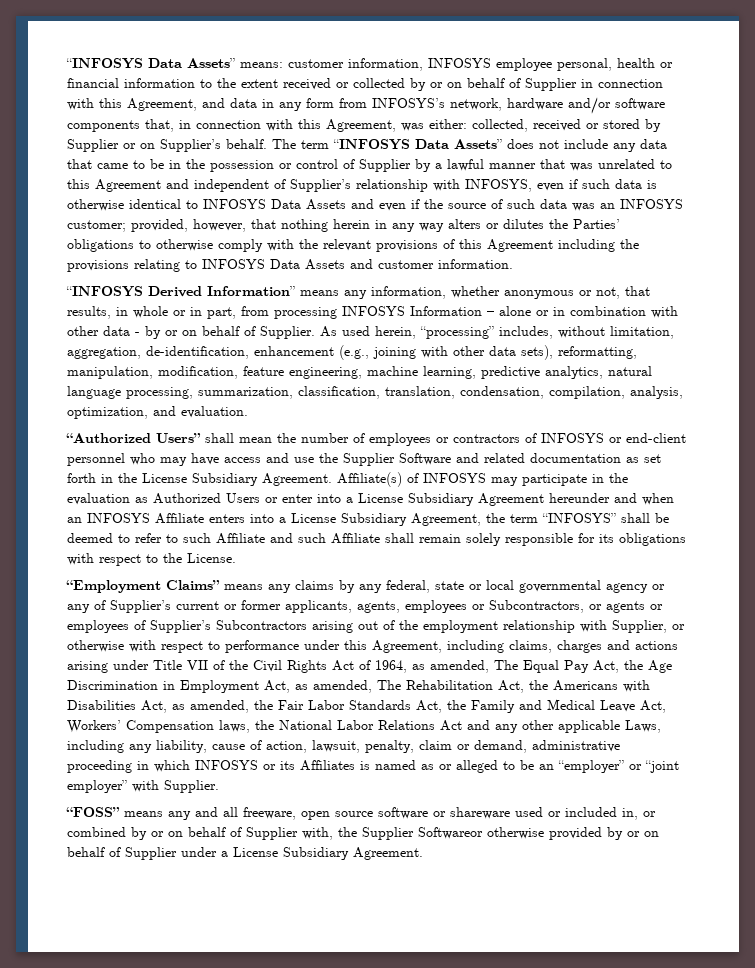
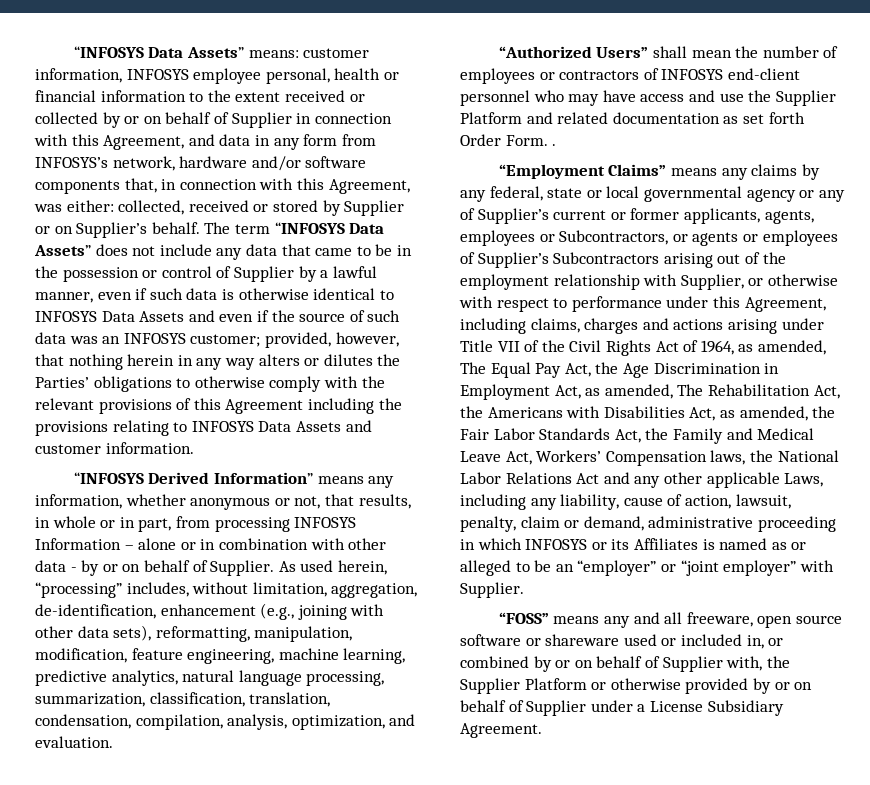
[489,159,672,171] [67,179,532,192] manner that was unrelated to this Agreement and independent of Supplier’s relationship with INFOSYS, -> [35,292,93,303] manner,
[609,437,622,443] or -> (724, 74) none
[399,453,451,465] Software -> [460,112,522,124] Platform
[101,472,628,487] [67,493,674,506] [67,513,669,526] [67,533,686,546] [67,553,236,566] in the License Subsidiary Agreement. Affiliate(s) of INFOSYS may participate in the evaluation as Authorized Users or enter into a License Subsidiary Agreement hereunder and when an INFOSYS Affiliate enters into a License Subsidiary Agreement, the term “INFOSYS” shall be deemed to refer to such Affiliate and such Affiliate shall remain solely responsible for its obligations with respect to the License. -> [460,134,557,146] Order Form. .
[418,827,483,839] Softwareor -> [524,678,607,690] Platform or

